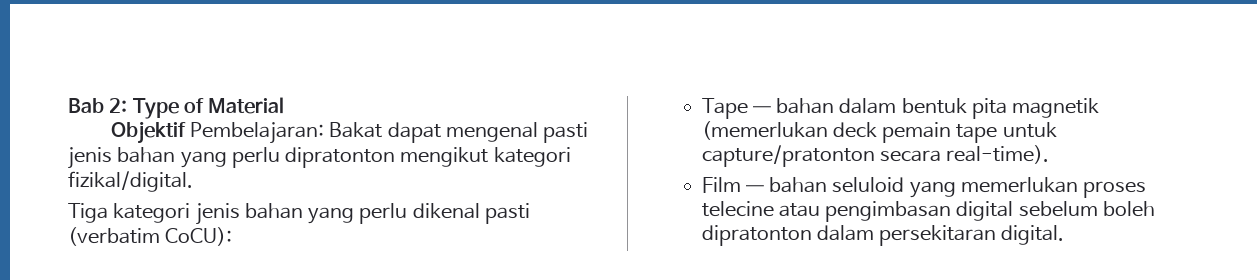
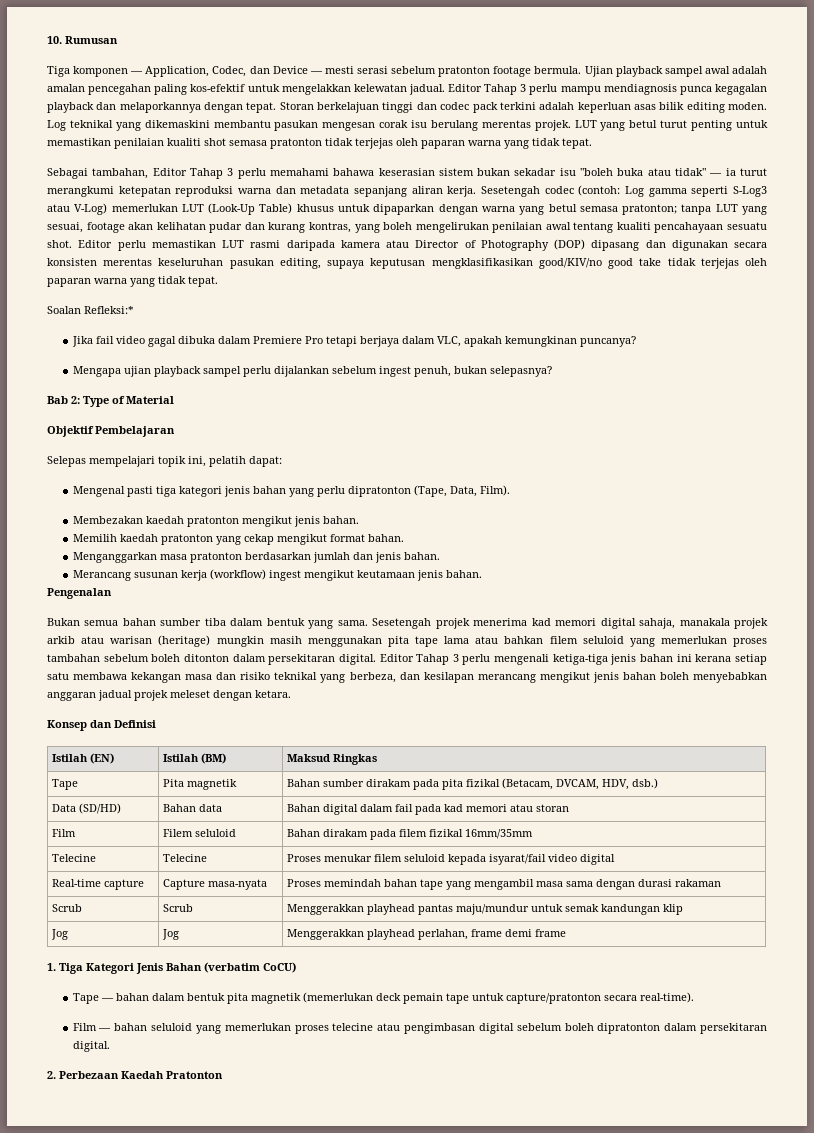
(68, 105) none -> [47,36,118,44] [47,66,767,77] [47,84,767,95] [47,102,768,113] [47,120,768,131] [47,138,592,149] [47,168,767,179] [47,185,767,197] [47,203,767,215] [47,222,767,233] [47,239,767,251] [47,258,768,269] [47,276,218,287] [47,306,134,314] [71,336,636,347] [72,366,552,377] 10. Rumusan // Tiga komponen — Application, Codec, dan Device — mesti serasi sebelum pratonton footage bermula. Ujian playback sampel awal adalah amalan pencegahan paling kos-efektif untuk mengelakkan kelewatan jadual. Editor Tahap 3 perlu mampu mendiagnosis punca kegagalan playback dan melaporkannya dengan tepat. Storan berkelajuan tinggi dan codec pack terkini adalah keperluan asas bilik editing moden. Log teknikal yang dikemaskini membantu pasukan mengesan corak isu berulang merentas projek. LUT yang betul turut penting untuk memastikan penilaian kualiti shot semasa pratonton tidak terjejas oleh paparan warna yang tidak tepat. // Sebagai tambahan, Editor Tahap 3 perlu memahami bahawa keserasian sistem bukan sekadar isu "boleh buka atau tidak" — ia turut merangkumi ketepatan reproduksi warna dan metadata sepanjang aliran kerja. Sesetengah codec (contoh: Log gamma seperti S-Log3 atau V-Log) memerlukan LUT (Look-Up Table) khusus untuk dipaparkan dengan warna yang betul semasa pratonton; tanpa LUT yang sesuai, footage akan kelihatan pudar dan kurang kontras, yang boleh mengelirukan penilaian awal tentang kualiti pencahayaan sesuatu shot. Editor perlu memastikan LUT rasmi daripada kamera atau Director of Photography (DOP) dipasang dan digunakan secara konsisten merentas keseluruhan pasukan editing, supaya keputusan mengklasifikasikan good/KIV/no good take tidak terjejas oleh paparan warna yang tidak tepat. // Soalan Refleksi:* // Jika fail video gagal dibuka dalam Premiere Pro tetapi berjaya dalam VLC, apakah kemungkinan puncanya? // Mengapa ujian playback sampel perlu dijalankan sebelum ingest penuh, bukan selepasnya? //
[190,122,589,144] Pembelajaran: Bakat dapat mengenal pasti -> [95,426,175,437] [47,456,282,467] [72,486,222,497] Pembelajaran // Selepas mempelajari topik ini, pelatih dapat: // Mengenal pasti tiga kategori
[400,147,571,167] [68,171,193,192] [68,203,530,225] [68,227,233,246] mengikut kategori fizikal/digital. // Tiga kategori jenis bahan yang perlu dikenal pasti (verbatim CoCU): -> [413,485,510,497] [72,516,359,527] [72,534,404,545] [72,552,440,563] [72,569,482,581] [47,588,112,599] [47,618,769,629] [47,635,767,647] [47,654,767,665] [47,672,767,683] [47,690,291,701] [47,720,156,731] [52,753,115,764] [163,753,227,764] [287,754,378,765] [52,779,79,790] [163,779,238,790] [287,778,659,790] [52,803,122,814] [163,804,223,812] [287,804,570,815] [52,829,77,837] [163,829,237,837] [287,829,534,840] [52,854,97,862] [163,854,208,862] [287,854,616,865] [52,879,145,890] [163,879,268,890] [287,879,722,890] [52,904,83,912] [163,904,194,912] [287,904,684,915] [51,929,69,940] [162,929,180,940] [287,929,567,940] [47,962,296,974] (Tape, Data, Film). // Membezakan kaedah pratonton mengikut jenis bahan. // Memilih kaedah pratonton yang cekap mengikut format bahan. // Menganggarkan masa pratonton berdasarkan jumlah dan jenis bahan. // Merancang susunan kerja (workflow) ingest mengikut keutamaan jenis bahan. // Pengenalan // Bukan semua bahan sumber tiba dalam bentuk yang sama. Sesetengah projek menerima kad memori digital sahaja, manakala projek arkib atau warisan (heritage) mungkin masih menggunakan pita tape lama atau bahkan filem seluloid yang memerlukan proses tambahan sebelum boleh ditonton dalam persekitaran digital. Editor Tahap 3 perlu mengenali ketiga-tiga jenis bahan ini kerana setiap satu membawa kekangan masa dan risiko teknikal yang berbeza, dan kesilapan merancang mengikut jenis bahan boleh menyebabkan anggaran jadual projek meleset dengan ketara. // Konsep dan Definisi // Istilah (EN) | Istilah (BM) | Maksud Ringkas // Tape | Pita magnetik | Bahan sumber dirakam pada pita fizikal (Betacam, DVCAM, HDV, dsb.) // Data (SD/HD) | Bahan data | Bahan digital dalam fail pada kad memori atau storan // Film | Filem seluloid | Bahan dirakam pada filem fizikal 16mm/35mm // Telecine | Telecine | Proses menukar filem seluloid kepada isyarat/fail video digital // Real-time capture | Capture masa-nyata | Proses memindah bahan tape yang mengambil masa sama dengan durasi rakaman // Scrub | Scrub | Menggerakkan playhead pantas maju/mundur untuk semak kandungan klip // Jog | Jog | Menggerakkan playhead perlahan, frame demi frame // 1. Tiga Kategori Jenis Bahan (verbatim CoCU)
(1065, 235) none -> [47,1071,223,1079] // 2. Perbezaan Kaedah Pratonton

